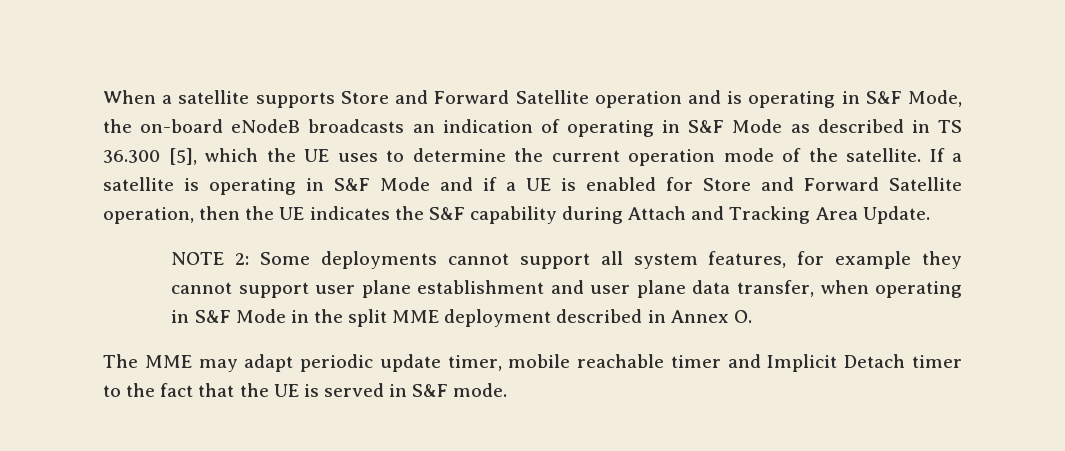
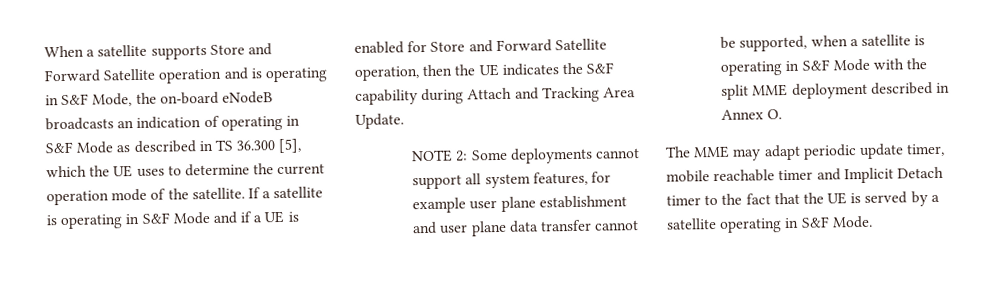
[921,251,962,269] [171,282,309,298] they cannot support -> (467, 205) none
[736,280,962,298] [171,309,309,323] transfer, when operating in S&F Mode in -> [539,219,640,232] [720,34,926,52] [720,58,904,76] transfer cannot be supported, when a satellite is operating in S&F Mode with
[389,383,508,397] in S&F mode. -> [910,191,940,207] [666,215,873,233] by a satellite operating in S&F Mode.

